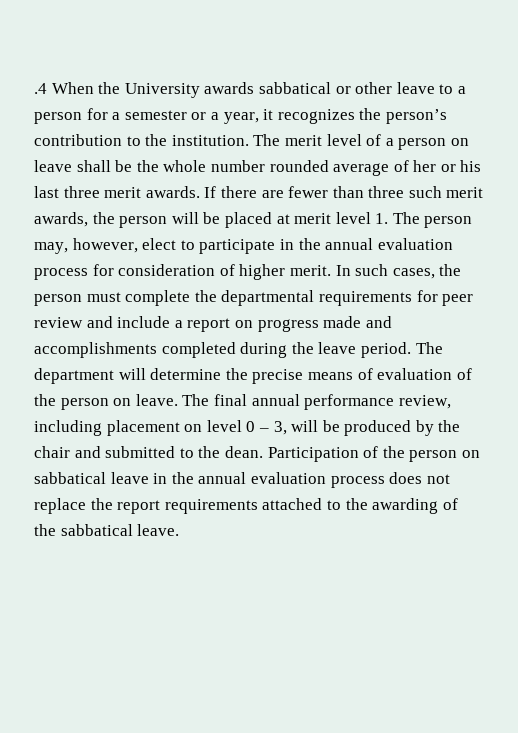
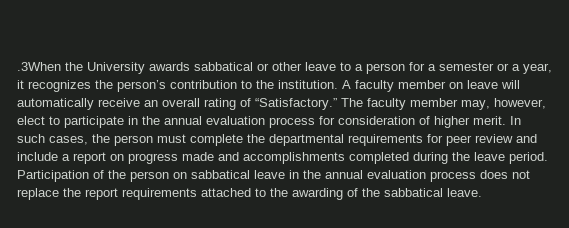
[34,82,94,94] .4 When -> [17,62,61,71] .3When
[253,134,469,150] [34,160,482,176] [34,186,484,198] [34,212,473,228] The merit level of a person on leave shall be the whole number rounded average of her or his last three merit awards. If there are fewer than three such merit awards, the person will be placed at merit level 1. The person -> [342,80,520,92] [17,98,458,110] A faculty member on leave will automatically receive an overall rating of “Satisfactory.” The faculty member
[415,342,443,354] [34,368,472,384] [34,394,451,410] [34,420,461,436] [34,446,263,458] The department will determine the precise means of evaluation of the person on leave. The final annual performance review, including placement on level 0 – 3, will be produced by the chair and submitted to the dean. -> (548, 158) none

